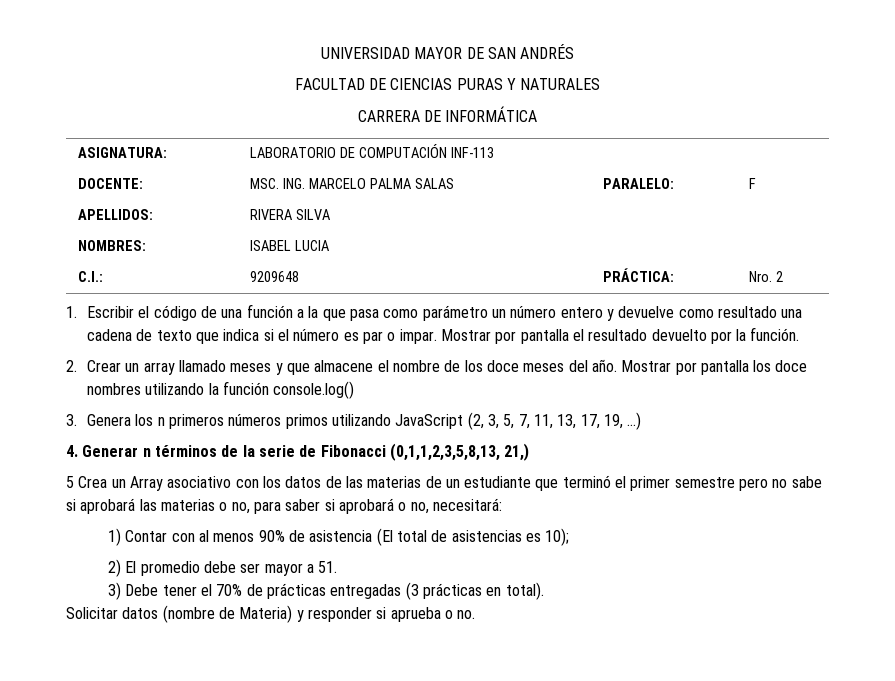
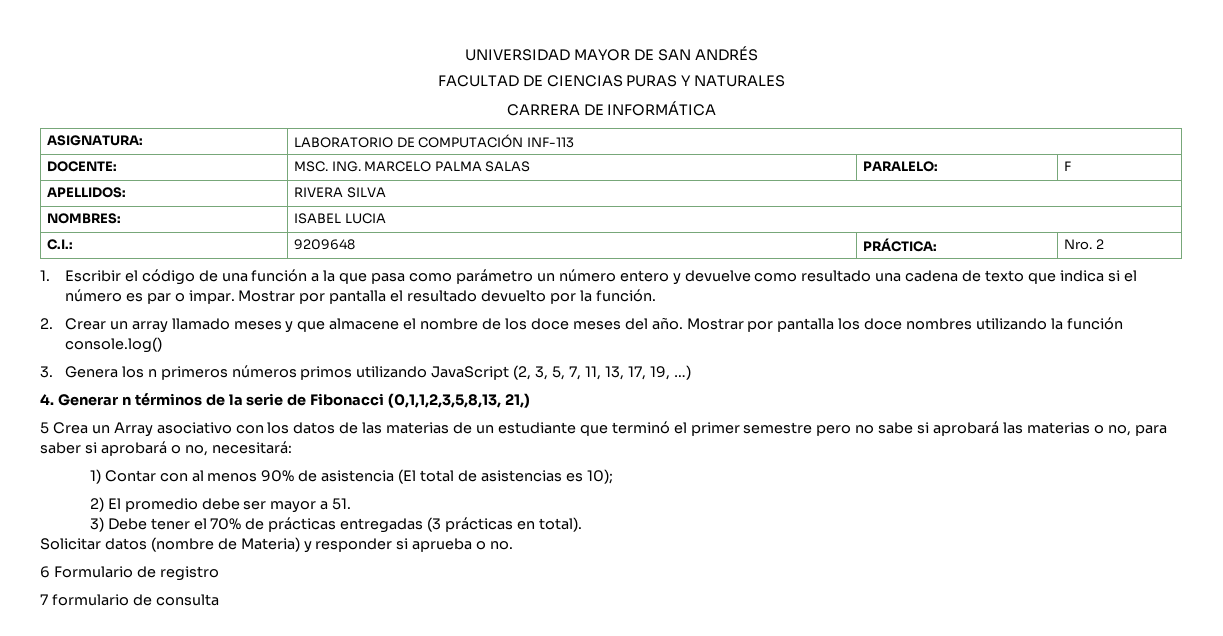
(476, 614) none -> [40,566,219,581] [40,594,219,606] // 6 Formulario de registro // 7 formulario de consulta

